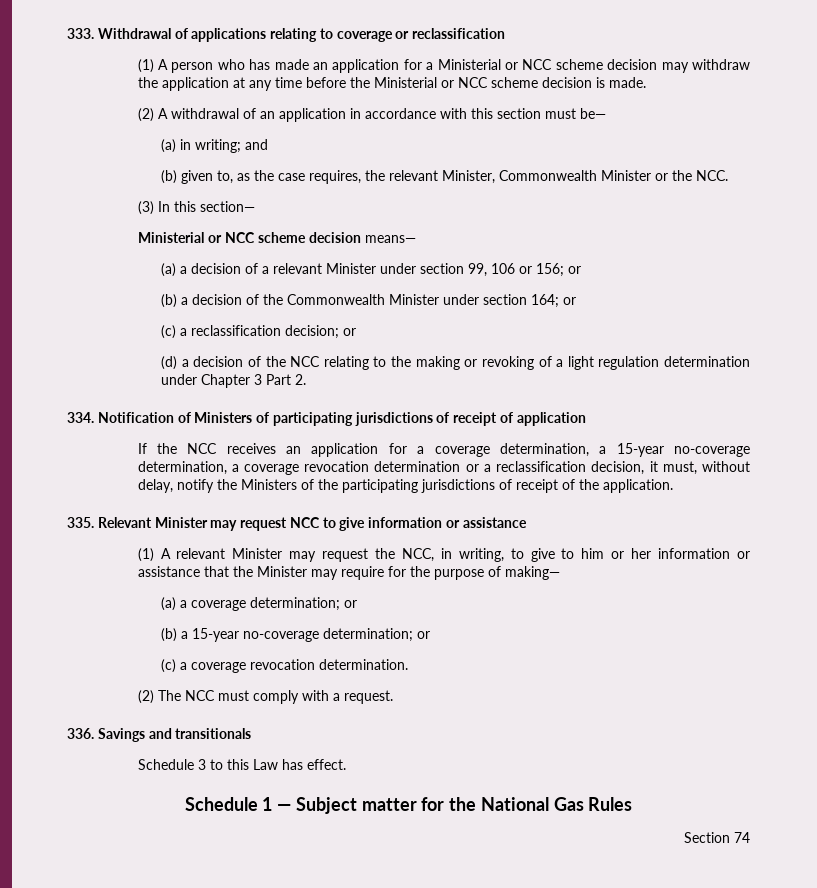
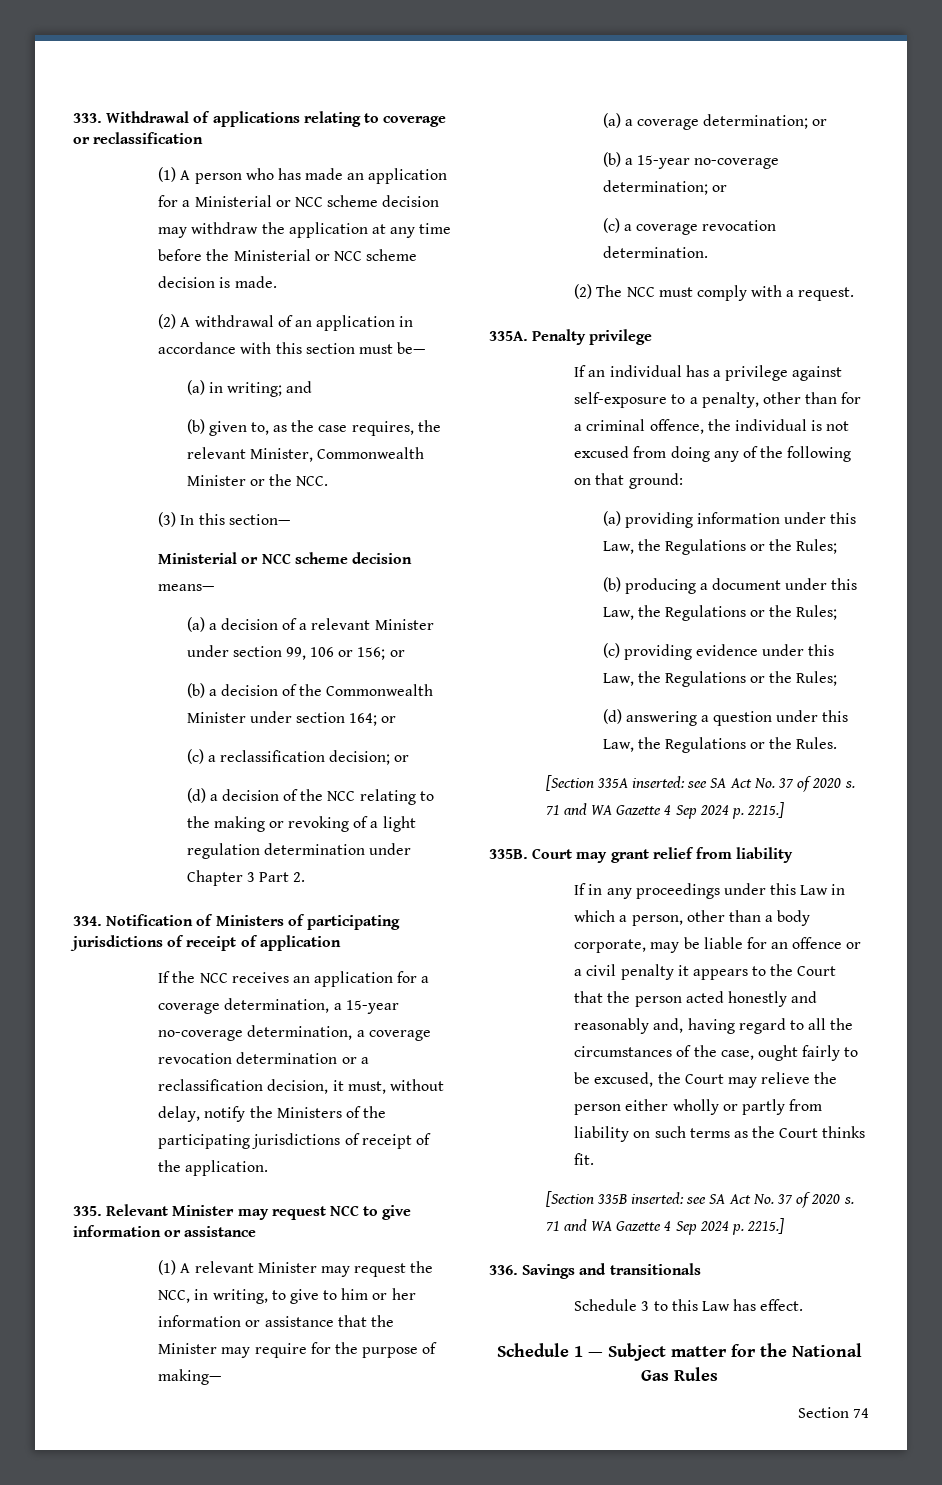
(393, 697) none -> [489,329,653,345] [574,365,843,381] [574,392,862,408] [574,419,850,434] [574,446,852,462] [574,473,683,489] [602,511,857,528] [602,539,838,555] [602,577,858,594] [602,605,838,621] [602,643,835,660] [602,671,838,687] [602,709,849,726] [602,737,838,753] [545,775,855,792] [545,802,785,819] [489,847,794,863] [574,883,846,899] [574,910,811,926] [574,937,862,953] [574,964,837,980] [574,991,818,1007] [574,1018,854,1034] [574,1045,859,1061] [574,1072,838,1088] [574,1099,823,1115] [574,1126,866,1142] [574,1153,595,1165] [545,1191,854,1208] [545,1218,785,1235] // 335A. Penalty privilege // If an individual has a privilege against self-exposure to a penalty, other than for a criminal offence, the individual is not excused from doing any of the following on that ground: // (a) providing information under this Law, the Regulations or the Rules; // (b) producing a document under this Law, the Regulations or the Rules; // (c) providing evidence under this Law, the Regulations or the Rules; // (d) answering a question under this Law, the Regulations or the Rules. // [Section 335A inserted: see SA Act No. 37 of 2020 s. 71 and WA Gazette 4 Sep 2024 p. 2215.] // 335B. Court may grant relief from liability // If in any proceedings under this Law in which a person, other than a body corporate, may be liable for an offence or a civil penalty it appears to the Court that the person acted honestly and reasonably and, having regard to all the circumstances of the case, ought fairly to be excused, the Court may relieve the person either wholly or partly from liability on such terms as the Court thinks fit. // [Section 335B inserted: see SA Act No. 37 of 2020 s. 71 and WA Gazette 4 Sep 2024 p. 2215.]

